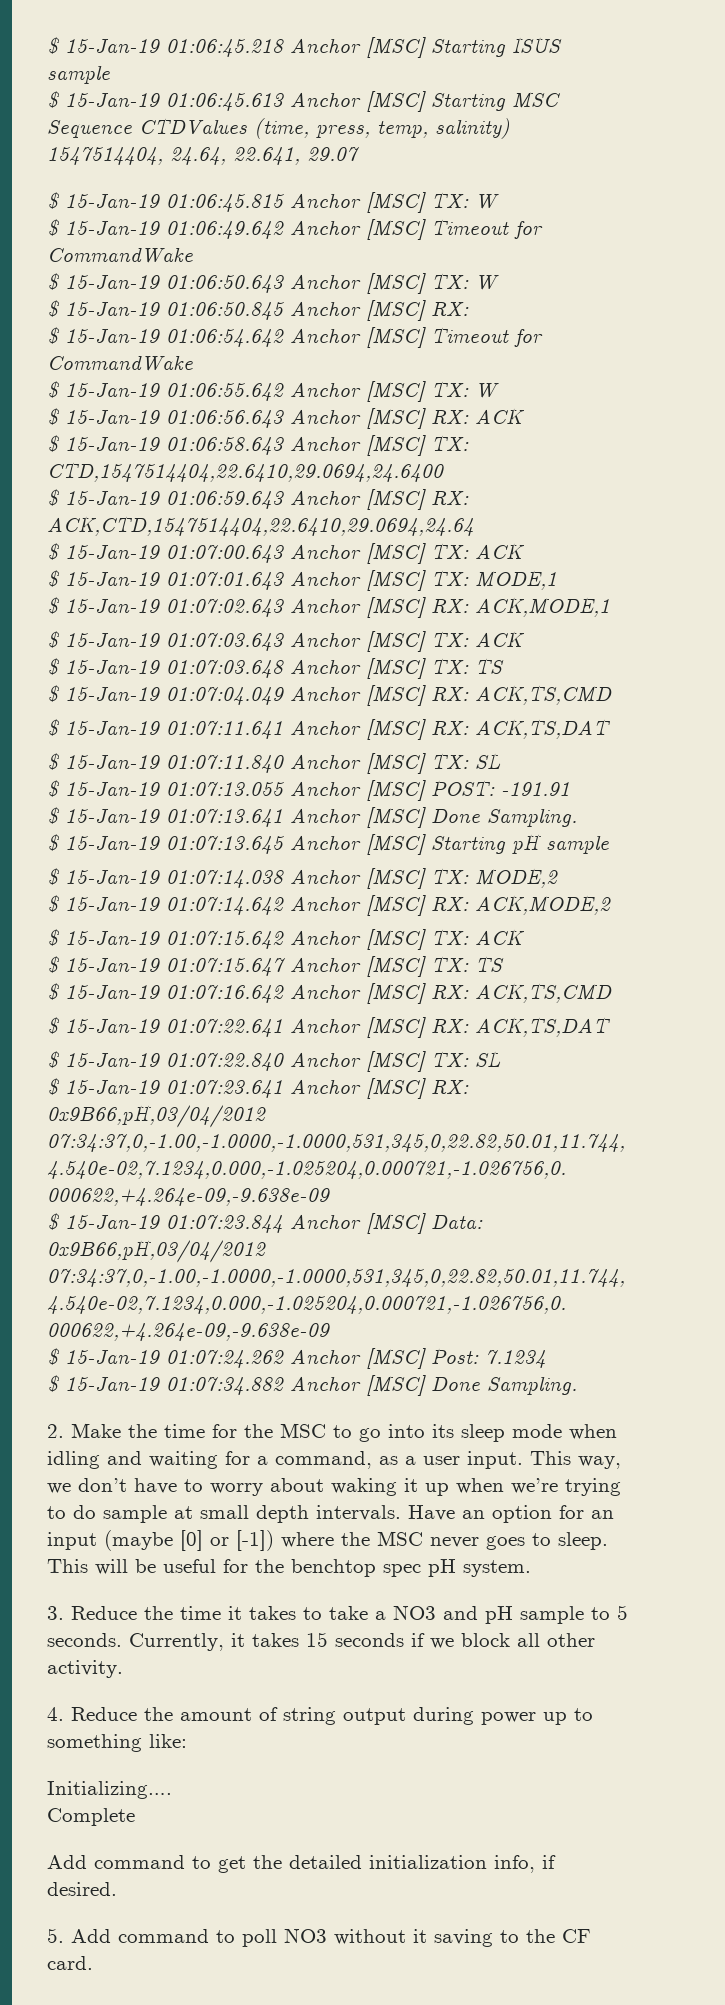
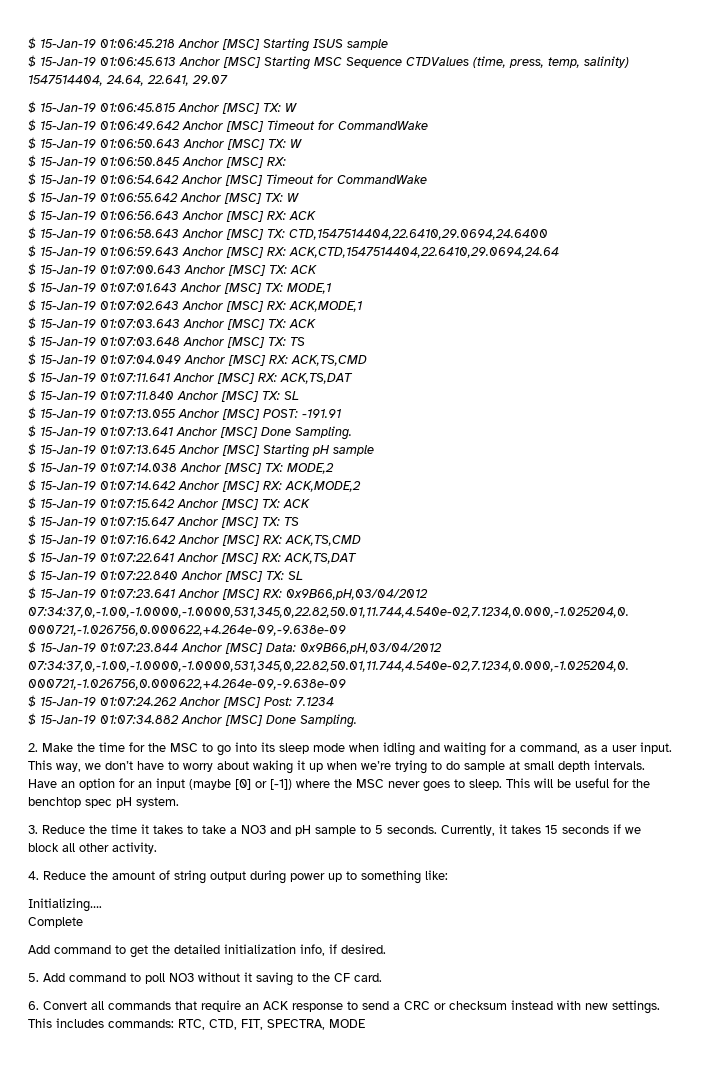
(93, 1963) none -> [28,1000,660,1014] [28,1018,365,1030] // 6. Convert all commands that require an ACK response to send a CRC or checksum instead with new settings. This includes commands: RTC, CTD, FIT, SPECTRA, MODE

